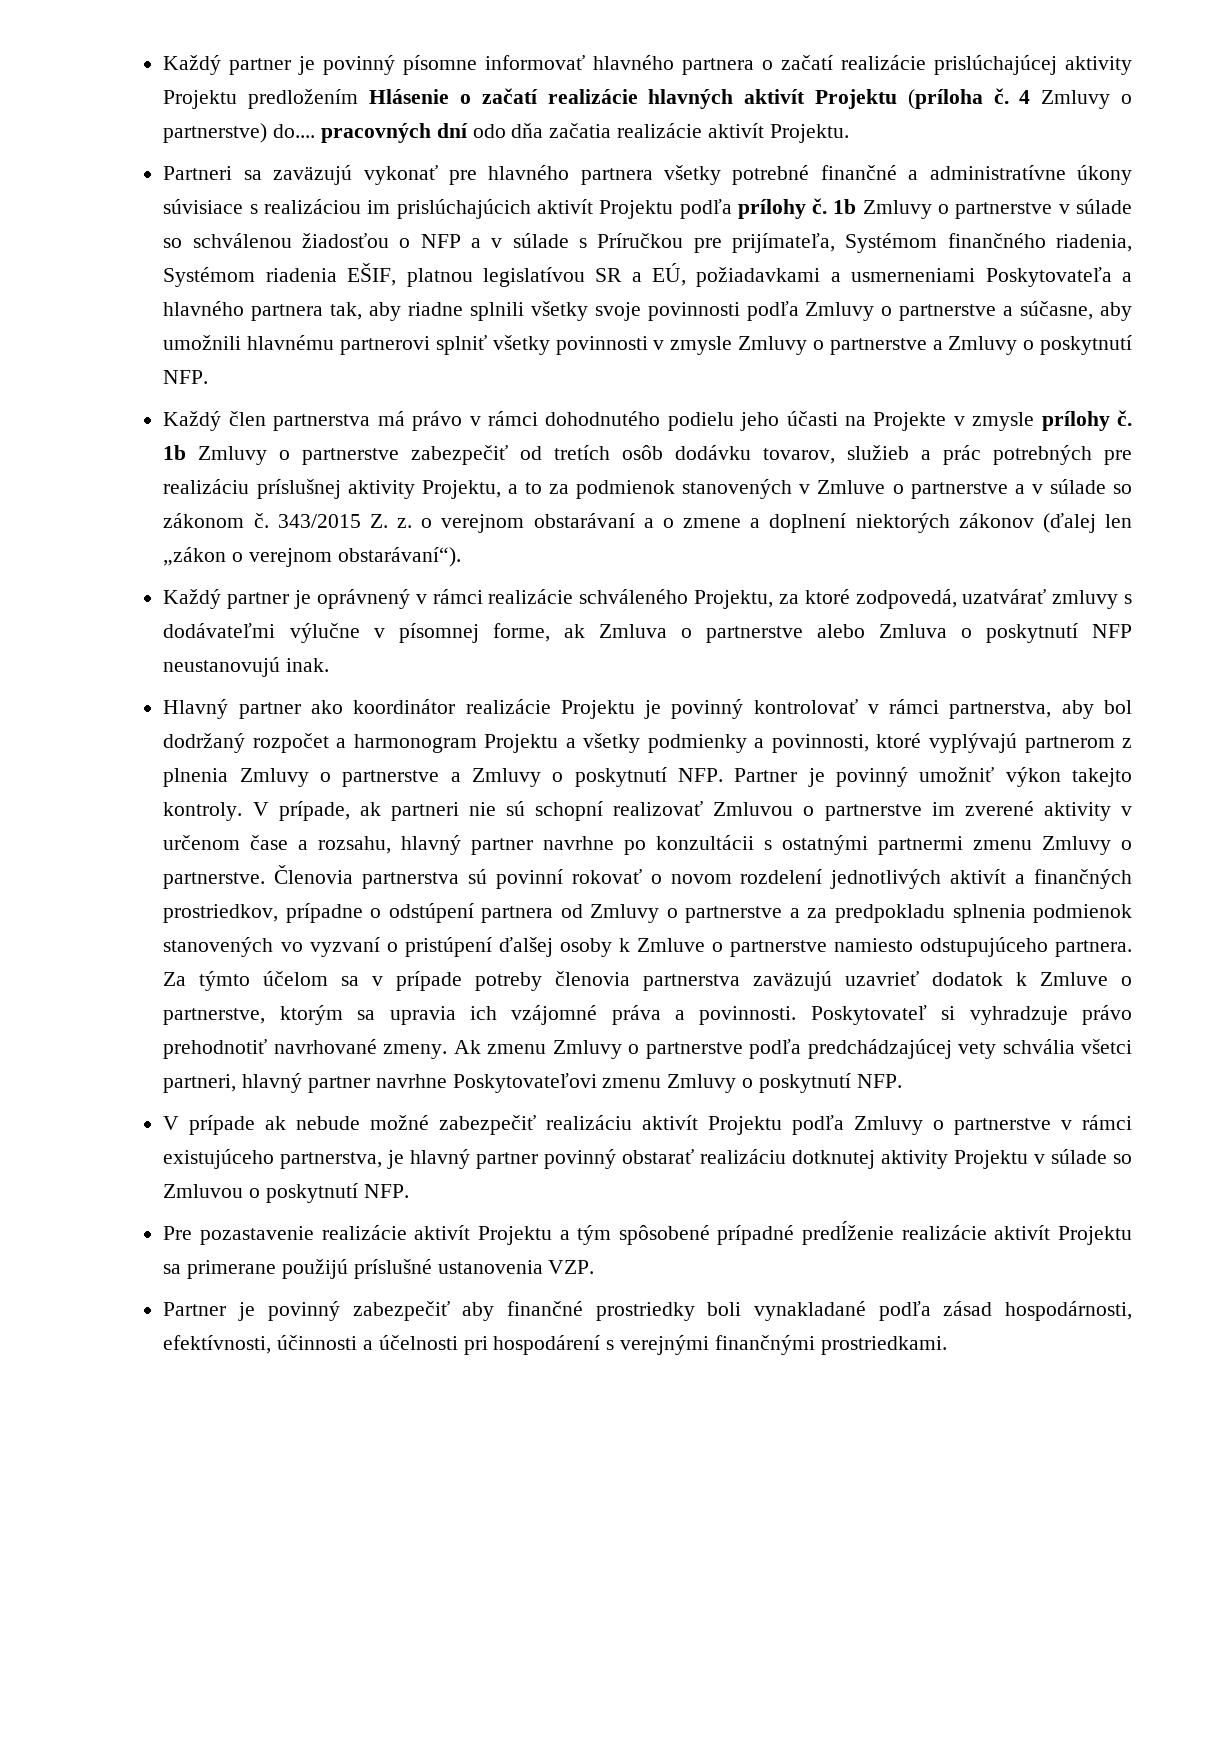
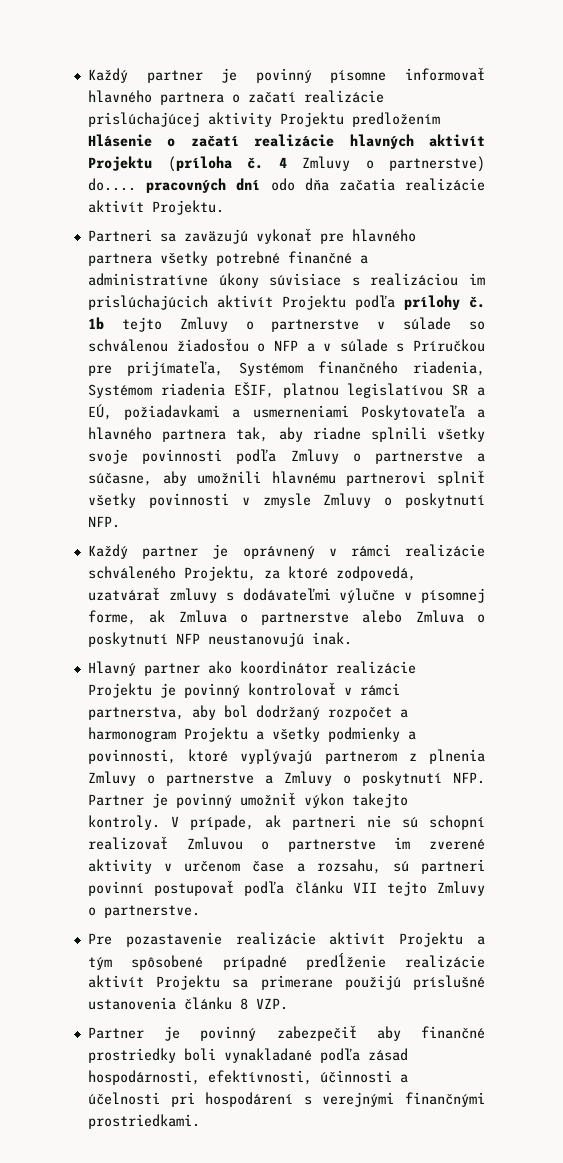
(857, 206) none -> [121,317,162,332] tejto
[829,335,1132,355] [163,370,209,384] [163,410,1133,431] [163,445,1132,465] [163,479,1133,499] [163,513,1133,533] [163,547,461,567] partnerstve a Zmluvy o poskytnutí NFP. // Každý člen partnerstva má právo v rámci dohodnutého podielu jeho účasti na Projekte v zmysle prílohy č. 1b Zmluvy o partnerstve zabezpečiť od tretích osôb dodávku tovarov, služieb a prác potrebných pre realizáciu príslušnej aktivity Projektu, a to za podmienok stanovených v Zmluve o partnerstve a v súlade so zákonom č. 343/2015 Z. z. o verejnom obstarávaní a o zmene a doplnení niektorých zákonov (ďalej len „zákon o verejnom obstarávaní“). -> [405,493,485,508] [88,516,121,528] poskytnutí NFP.
[401,835,1132,855] [163,865,1132,889] [163,903,1133,923] [163,937,1132,957] [163,971,1132,991] [163,1005,1132,1025] [163,1039,1133,1059] [163,1073,902,1093] [163,1115,1132,1135] [163,1149,1133,1169] [163,1183,409,1203] hlavný partner navrhne po konzultácii s ostatnými partnermi zmenu Zmluvy o partnerstve. Členovia partnerstva sú povinní rokovať o novom rozdelení jednotlivých aktivít a finančných prostriedkov, prípadne o odstúpení partnera od Zmluvy o partnerstve a za predpokladu splnenia podmienok stanovených vo vyzvaní o pristúpení ďalšej osoby k Zmluve o partnerstve namiesto odstupujúceho partnera. Za týmto účelom sa v prípade potreby členovia partnerstva zaväzujú uzavrieť dodatok k Zmluve o partnerstve, ktorým sa upravia ich vzájomné práva a povinnosti. Poskytovateľ si vyhradzuje právo prehodnotiť navrhované zmeny. Ak zmenu Zmluvy o partnerstve podľa predchádzajúcej vety schvália všetci partneri, hlavný partner navrhne Poskytovateľovi zmenu Zmluvy o poskytnutí NFP. // V prípade ak nebude možné zabezpečiť realizáciu aktivít Projektu podľa Zmluvy o partnerstve v rámci existujúceho partnerstva, je hlavný partner povinný obstarať realizáciu dotknutej aktivity Projektu v súlade so Zmluvou o poskytnutí NFP. -> [392,859,485,874] [88,880,485,896] [88,905,201,918] sú partneri povinní postupovať podľa článku VII tejto Zmluvy o partnerstve.
(543, 1267) none -> [184,997,249,1010] článku 8

